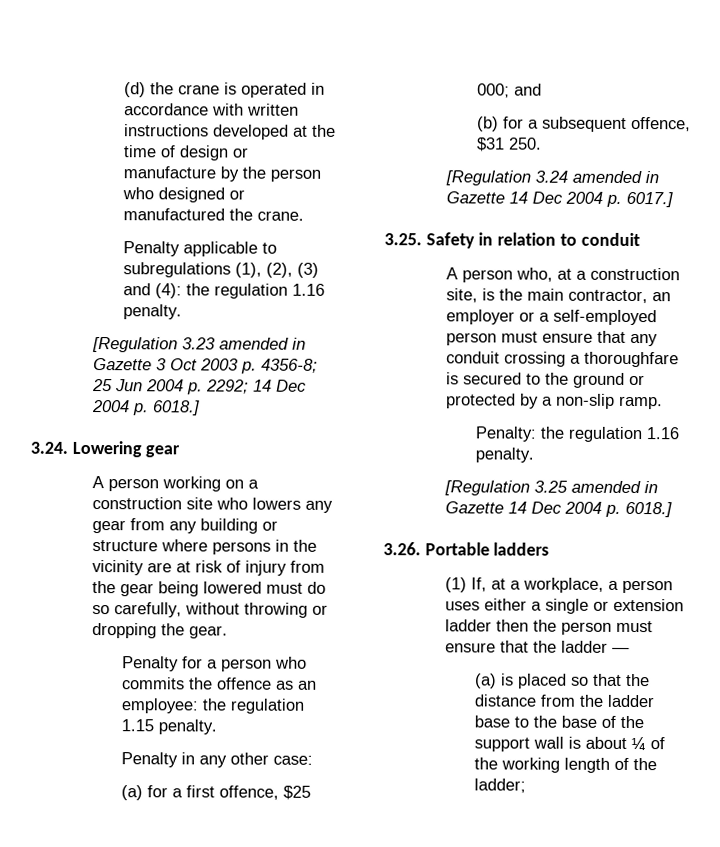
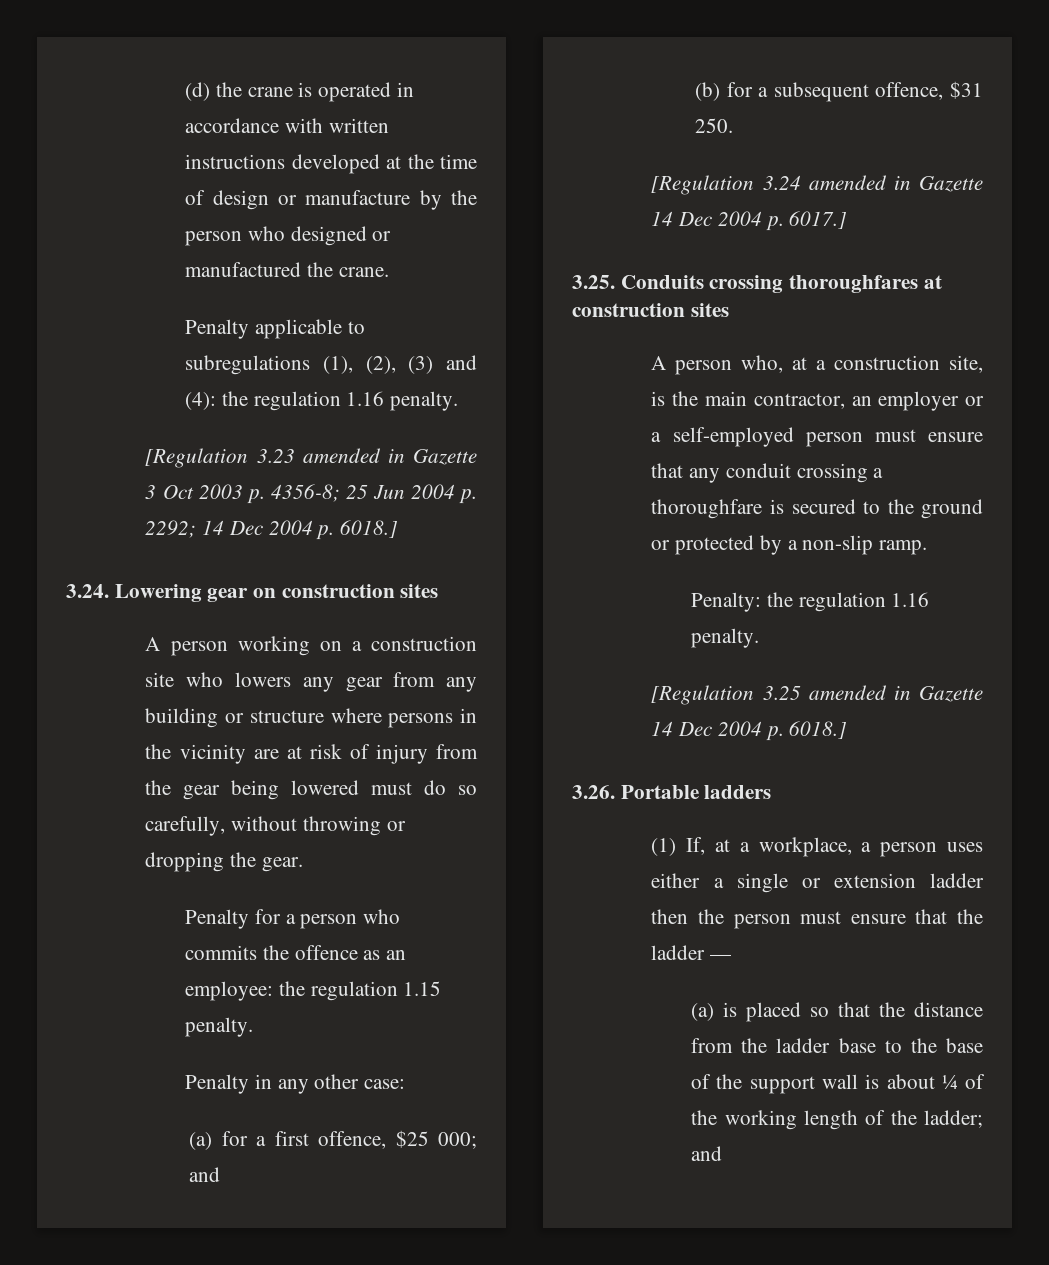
(181, 451) none -> [253,584,439,598] on construction sites
[425,232,640,249] Safety in relation to conduit -> [620,275,942,293] [572,303,729,317] Conduits crossing thoroughfares at construction sites
(526, 785) none -> [691,1146,723,1161] and

